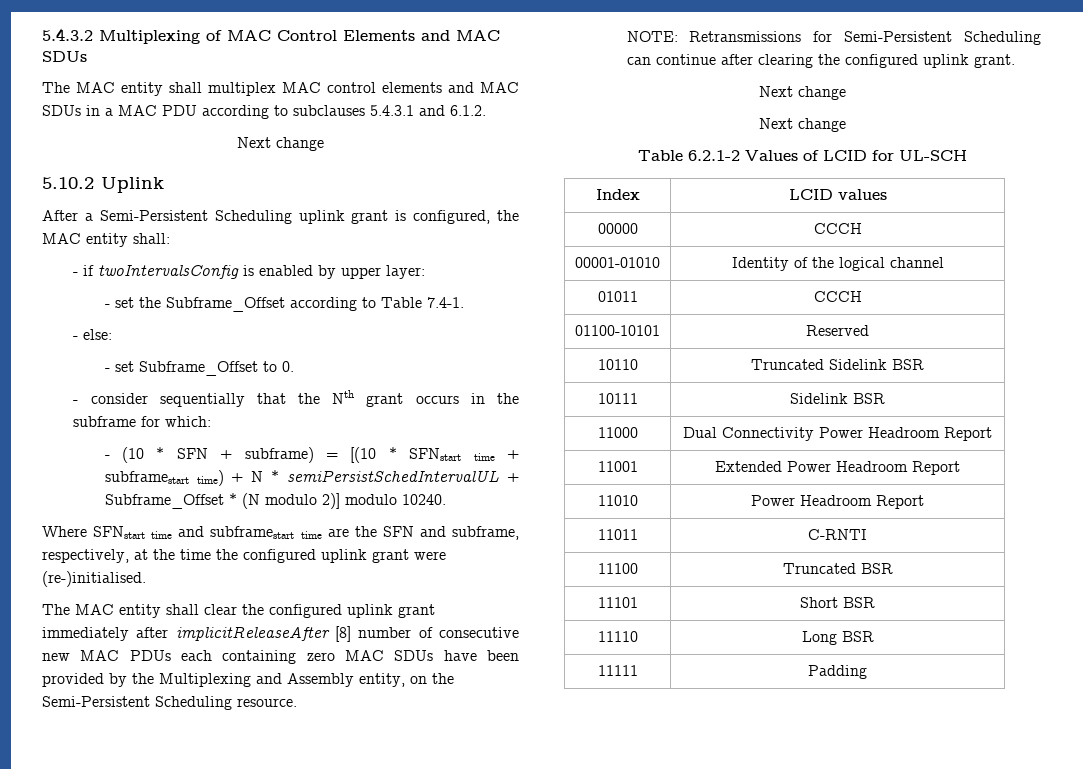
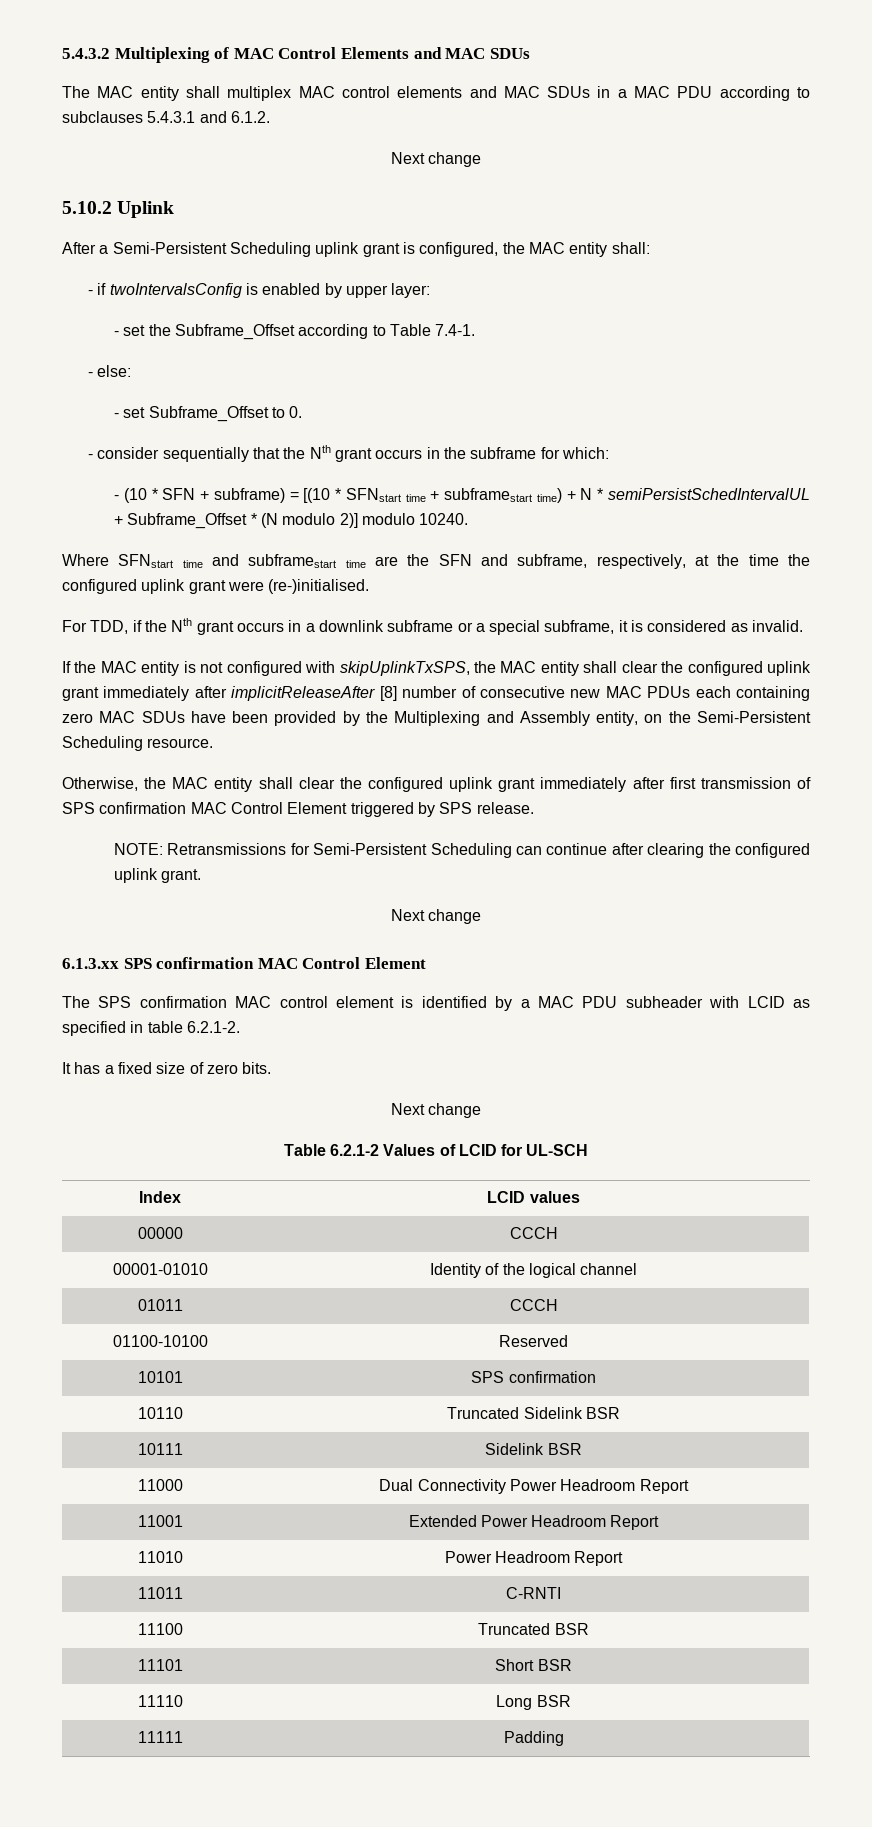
[42,604,70,615] The -> [62,618,804,635] [62,661,496,676] For TDD, if the Nth grant occurs in a downlink subframe or a special subframe, it is considered as invalid. // If the MAC entity is not configured with skipUplinkTxSPS, the
(297, 702) none -> [62,777,811,792] [62,802,534,817] // Otherwise, the MAC entity shall clear the configured uplink grant immediately after first transmission of SPS confirmation MAC Control Element triggered by SPS release.
(846, 93) none -> [62,957,426,969] [62,996,810,1011] [62,1021,240,1036] [62,1062,272,1074] // 6.1.3.xx SPS confirmation MAC Control Element // The SPS confirmation MAC control element is identified by a MAC PDU subheader with LCID as specified in table 6.2.1-2. // It has a fixed size of zero bits.
[575,325,660,336] 01100-10101 -> [112,1335,208,1347] 01100-10100
(869, 330) none -> [137,1371,183,1383] [471,1371,596,1383] // 10101 | SPS confirmation

